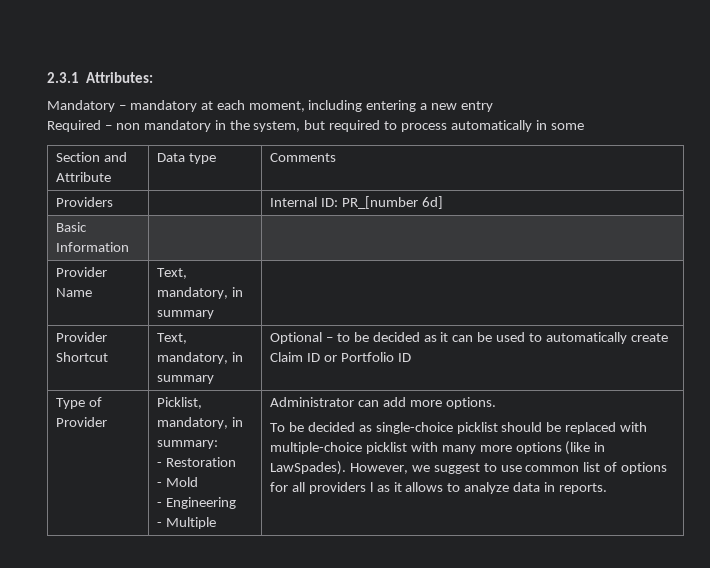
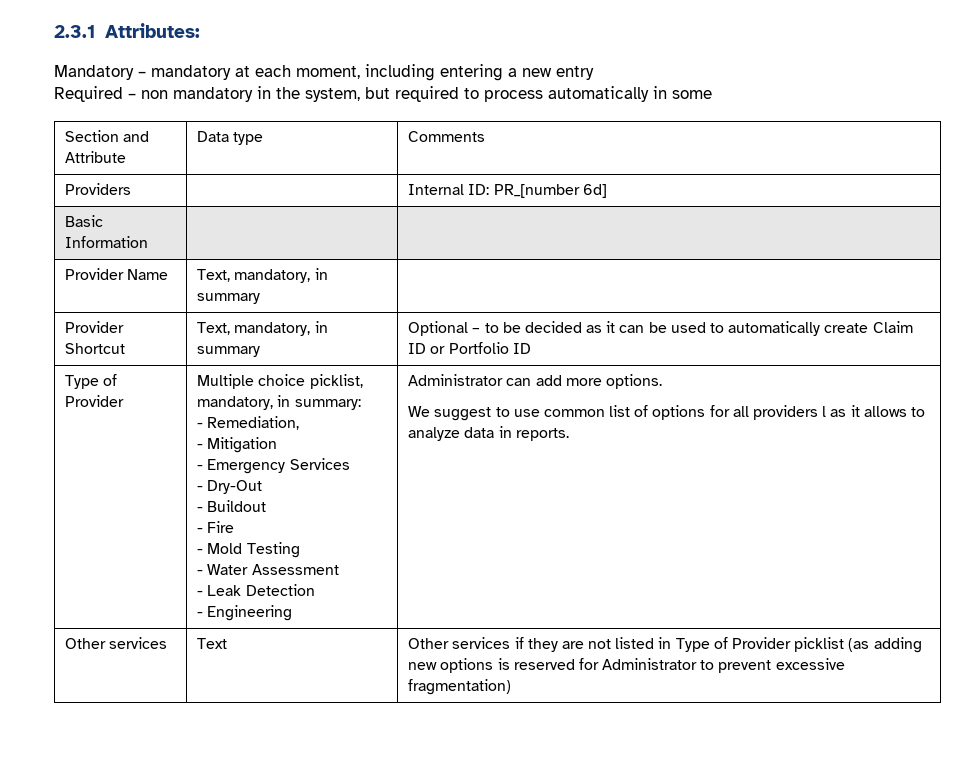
[156,397,202,409] Picklist, -> [197,374,363,389] Multiple choice picklist,
[165,457,236,467] [156,477,198,487] Restoration // - Mold -> [207,416,300,430] [197,437,278,453] [197,458,350,474] [197,480,263,494] [197,500,267,512] [197,521,235,533] [197,542,300,558] [197,564,339,575] [197,584,315,596] Remediation, // - Mitigation // - Emergency Services // - Dry-Out // - Buildout // - Fire // - Mold Testing // - Water Assessment // - Leak Detection
[156,517,216,529] // - Multiple -> (293, 613) none
[269,422,648,434] [269,441,606,455] [269,461,430,475] To be decided as single-choice picklist should be replaced with multiple-choice picklist with many more options (like in LawSpades). However, we -> [408,406,431,417] We
(608, 488) none -> [65,637,168,649] [197,638,228,649] [408,637,922,653] [408,658,845,673] [408,679,512,695] // Other services | Text | Other services if they are not listed in Type of Provider picklist (as adding new options is reserved for Administrator to prevent excessive fragmentation)

